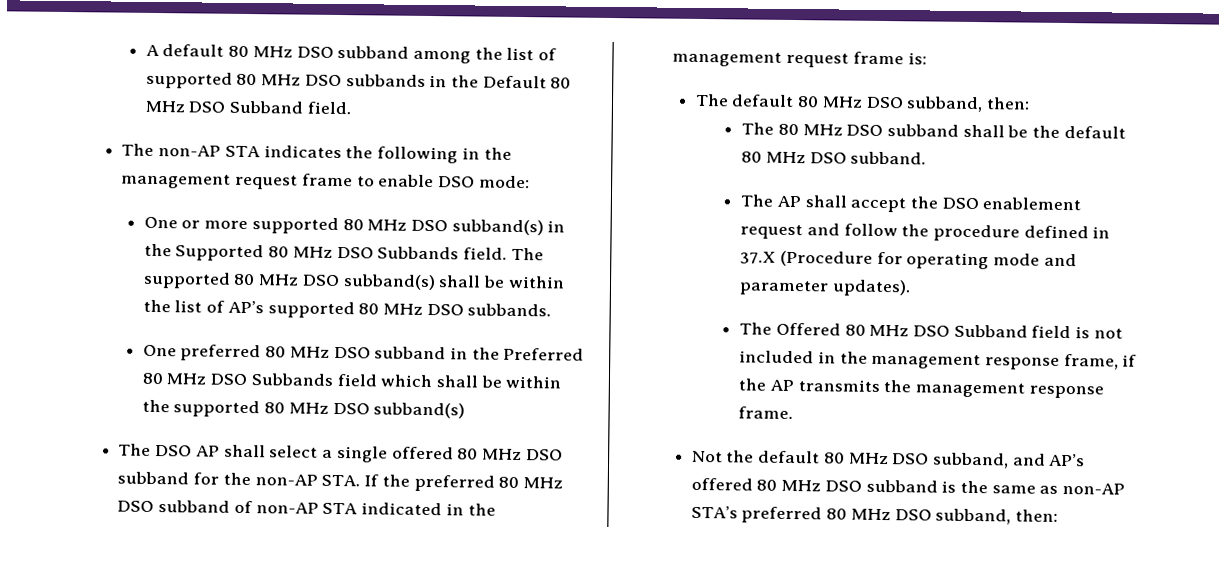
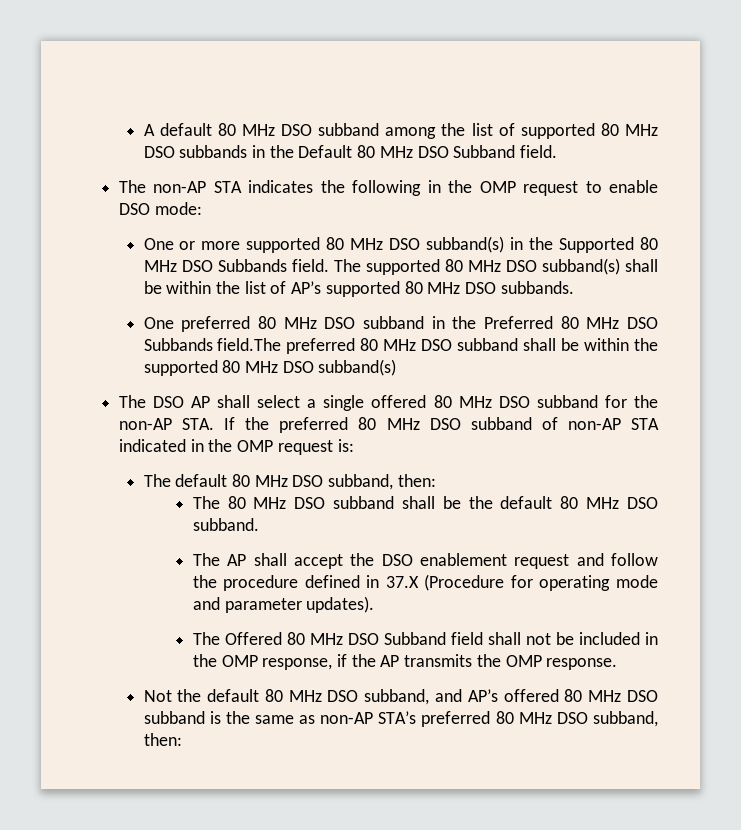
[121,173,353,190] management request frame -> [479,181,579,196] OMP request
[336,374,433,388] field which -> [217,338,519,354] field.The preferred 80 MHz DSO subband
[672,51,904,68] management request frame -> [237,440,333,455] OMP request
[1075,326,1123,339] [739,350,1119,370] is not included in the management response frame, -> [487,632,658,645] [192,654,333,670] shall not be included in the OMP response,
[914,382,1104,399] [738,406,794,420] management response frame. -> [505,655,618,670] OMP response.

